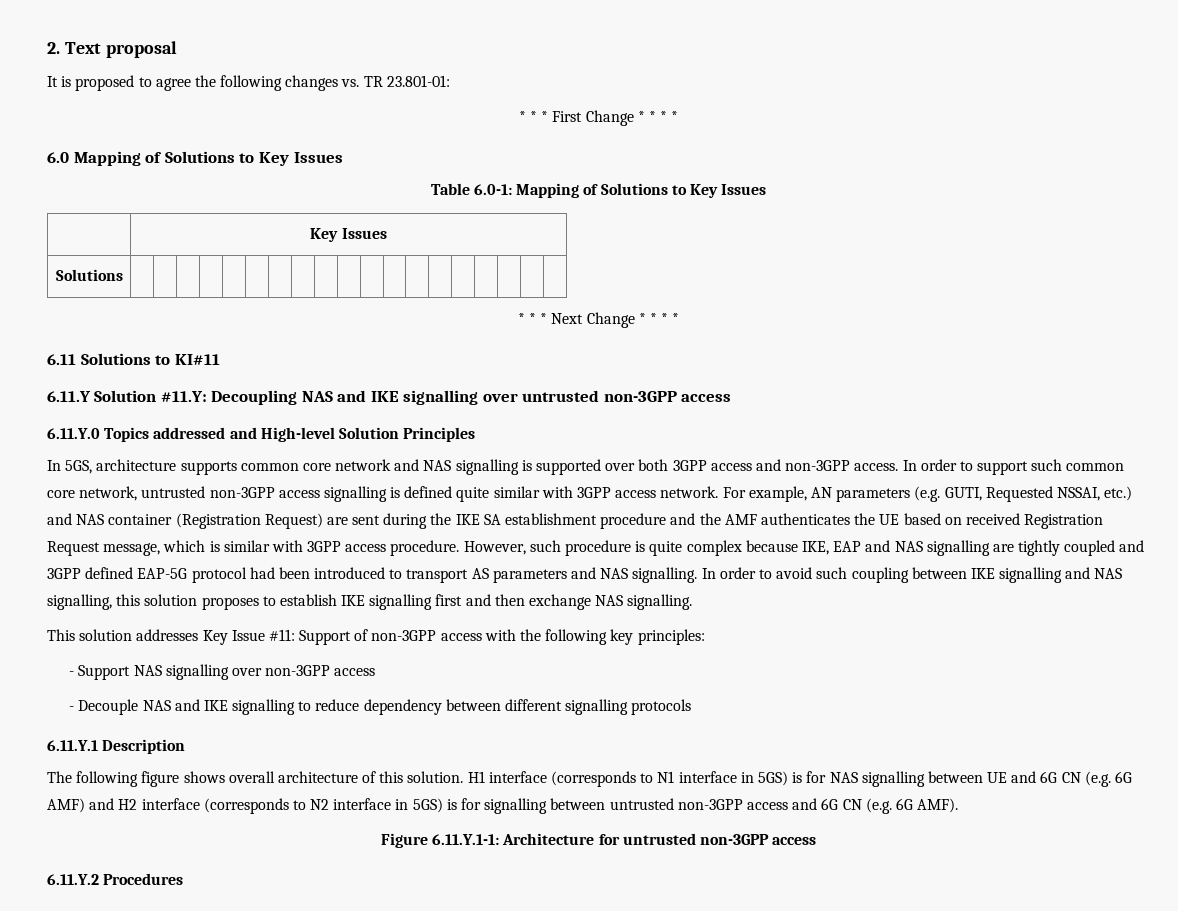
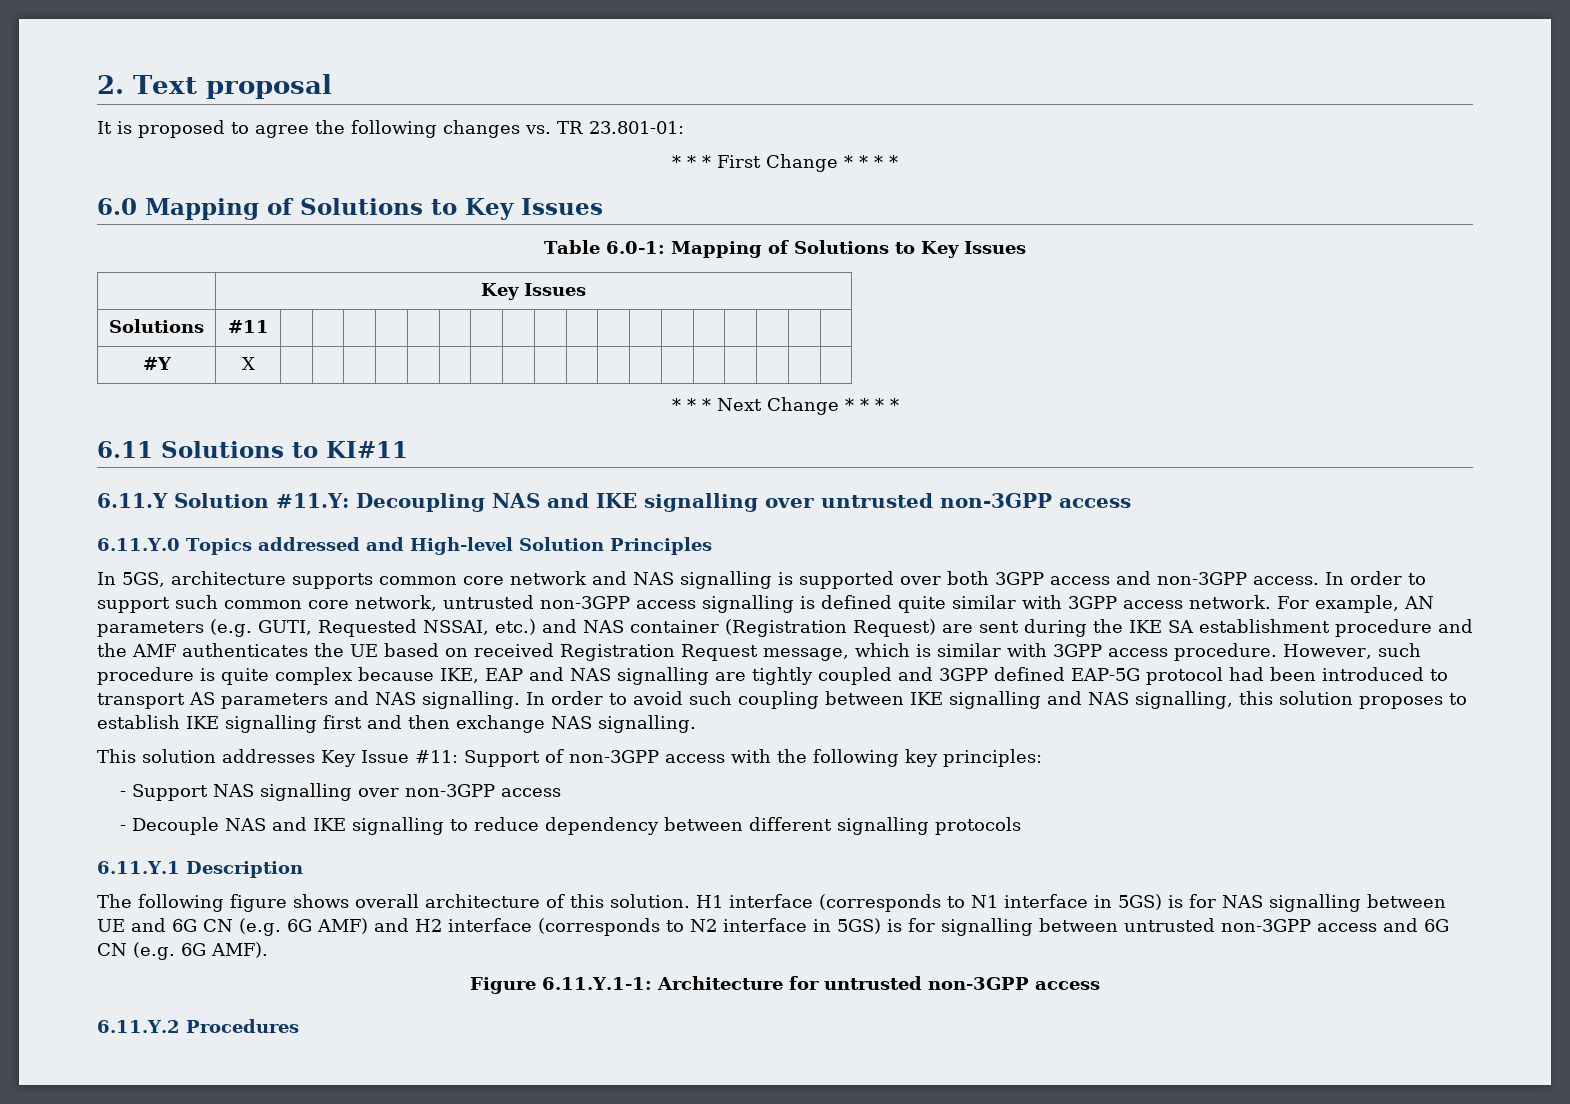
(123, 275) none -> [227,320,269,333] [142,357,172,370] [241,357,255,370] #11 | | | | | | | | | | | | | | | | | | // #Y | X

